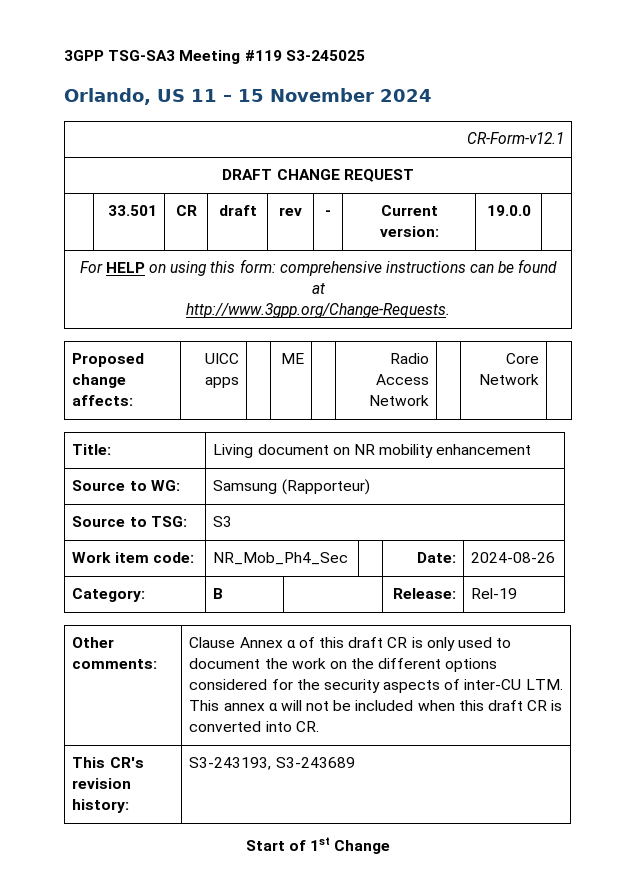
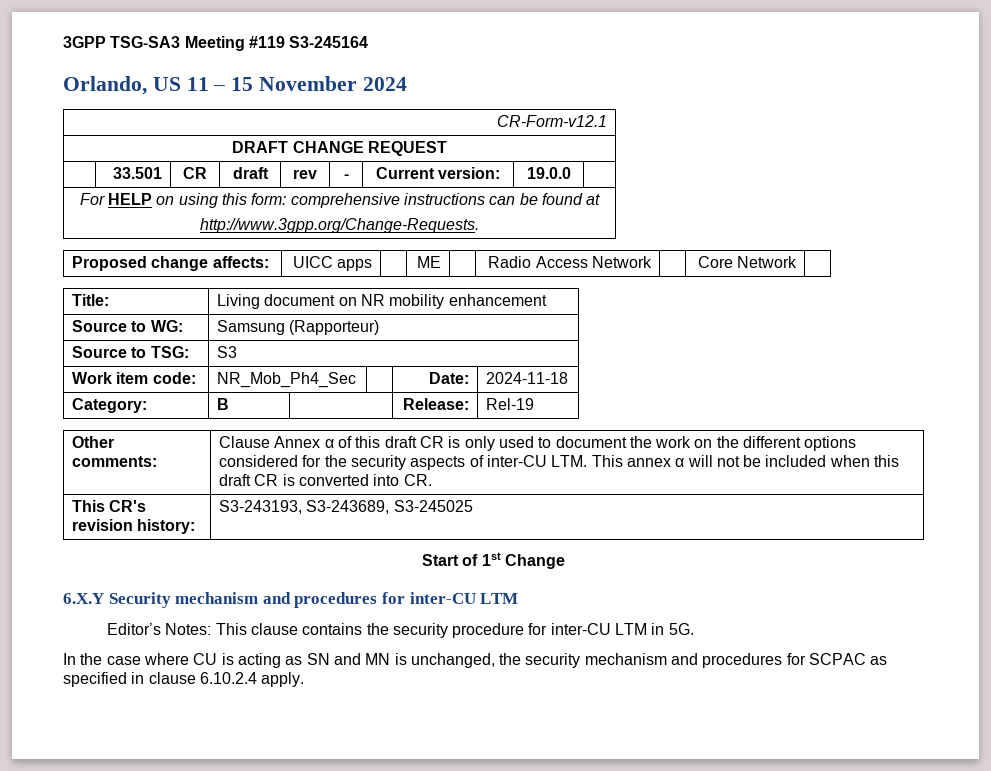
[285,50,365,61] S3-245025 -> [289,36,369,48] S3-245164
[471,552,556,563] 2024-08-26 -> [485,372,568,384] 2024-11-18
[275,757,355,768] S3-243689 -> [306,500,473,514] S3-243689, S3-245025
(391, 847) none -> [63,592,519,608] [106,623,694,638] [63,653,888,668] [63,672,305,687] // 6.X.Y Security mechanism and procedures for inter-CU LTM // Editor’s Notes: This clause contains the security procedure for inter-CU LTM in 5G. // In the case where CU is acting as SN and MN is unchanged, the security mechanism and procedures for SCPAC as specified in clause 6.10.2.4 apply.

